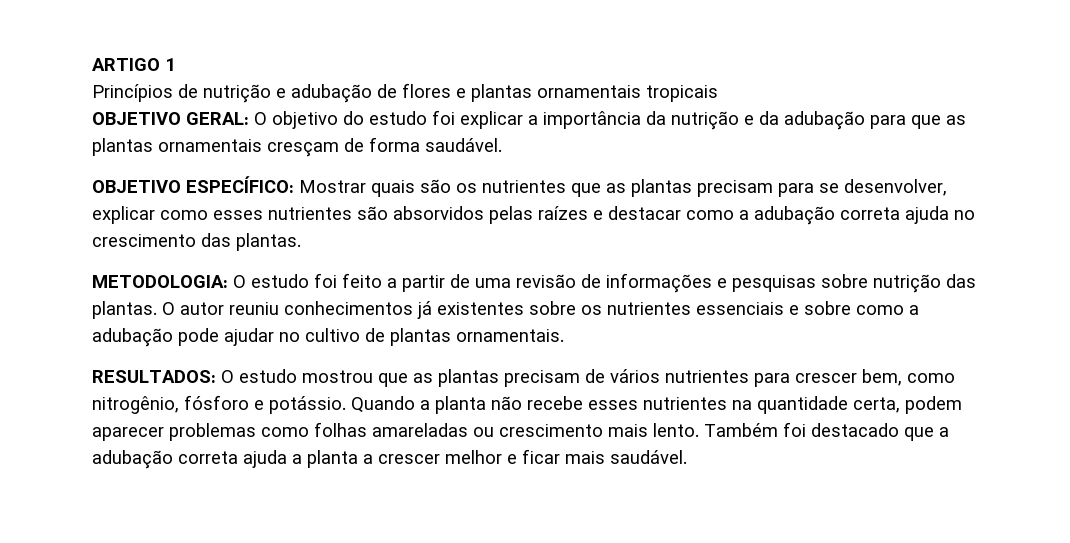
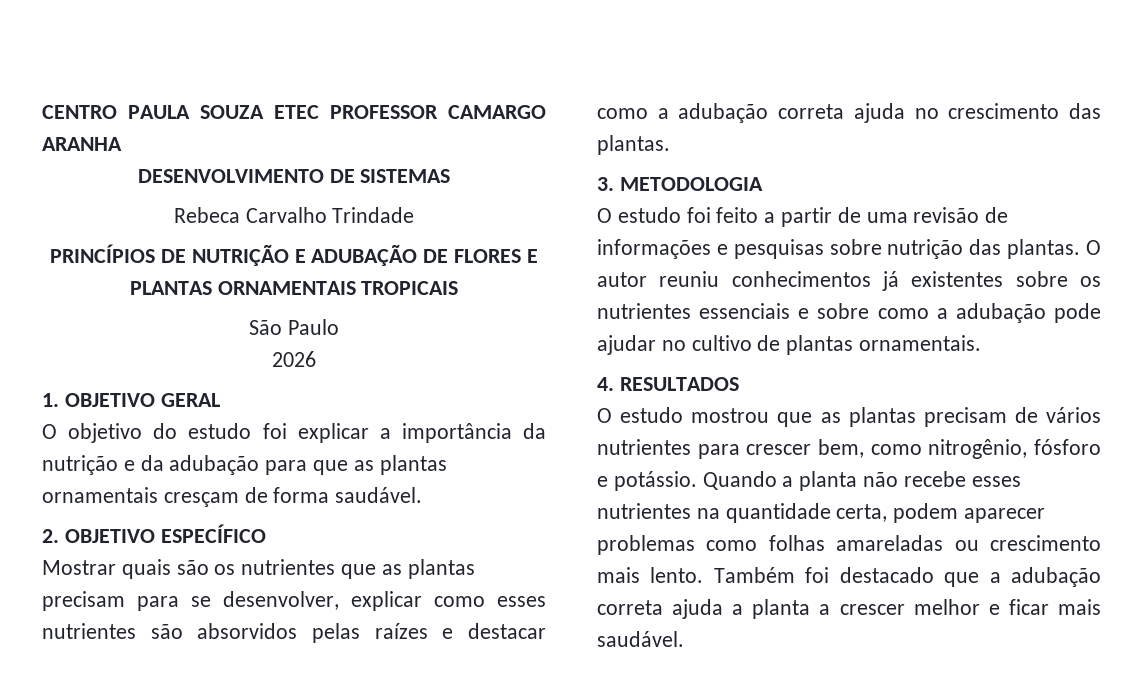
[92,58,176,71] [92,83,718,103] [92,112,249,125] ARTIGO 1 // Princípios de nutrição e adubação de flores e plantas ornamentais tropicais // OBJETIVO GERAL: -> [42,105,546,119] [42,137,122,151] [137,169,451,183] [173,207,415,223] [50,244,538,266] [129,281,459,295] [249,319,339,335] [272,351,316,367] [42,393,220,407] CENTRO PAULA SOUZA ETEC PROFESSOR CAMARGO ARANHA // DESENVOLVIMENTO DE SISTEMAS // Rebeca Carvalho Trindade // PRINCÍPIOS DE NUTRIÇÃO E ADUBAÇÃO DE FLORES E PLANTAS ORNAMENTAIS TROPICAIS // São Paulo // 2026 // 1. OBJETIVO GERAL //
[92,176,294,193] OBJETIVO ESPECÍFICO: -> [42,524,266,543] 2. OBJETIVO ESPECÍFICO //
[92,275,228,288] METODOLOGIA: -> [597,177,763,191] 3. METODOLOGIA //
[92,370,216,383] RESULTADOS: -> [597,377,739,391] 4. RESULTADOS //

